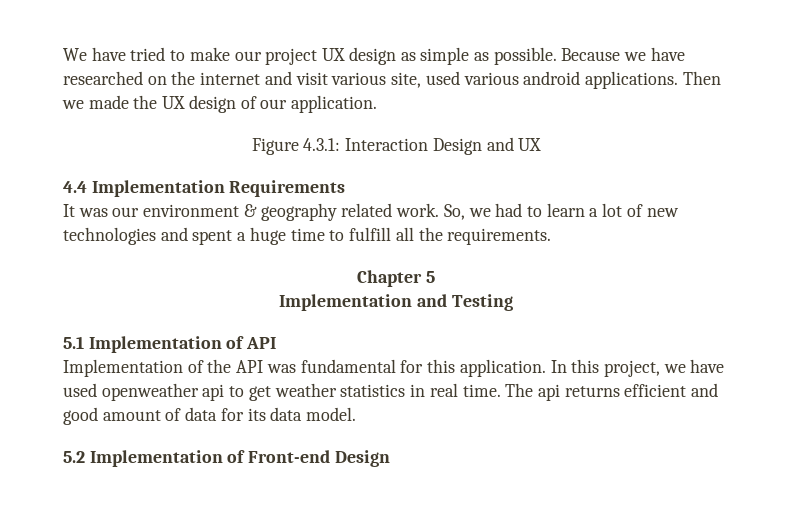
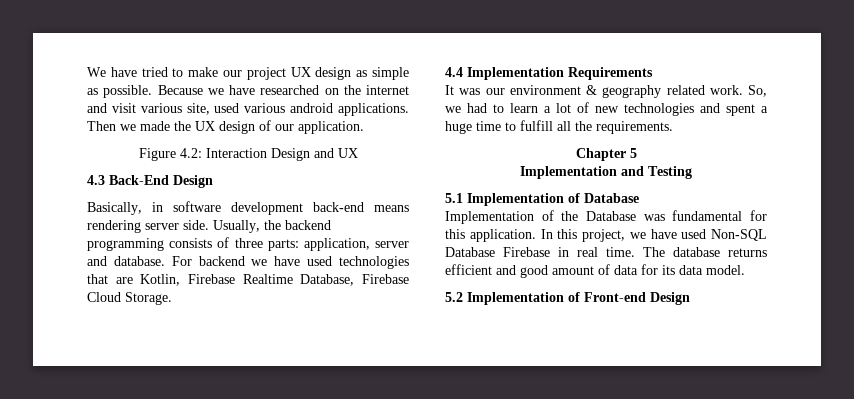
[303,138,341,151] 4.3.1: -> [179,148,202,158] 4.2:
(542, 144) none -> [87,175,213,188] [87,201,409,215] [87,220,331,233] [87,237,409,251] [87,256,409,269] [87,274,409,286] [87,292,172,305] // 4.3 Back-End Design // Basically, in software development back-end means rendering server side. Usually, the backend programming consists of three parts: application, server and database. For backend we have used technologies that are Kotlin, Firebase Realtime Database, Firebase Cloud Storage.
[246,337,277,349] API -> [584,193,639,203] Database
[236,360,264,373] API -> [586,211,636,221] Database
[101,383,406,401] openweather api to get weather statistics -> [711,229,767,241] [445,247,550,257] Non-SQL Database Firebase
[537,384,560,401] api -> [673,247,720,257] database

